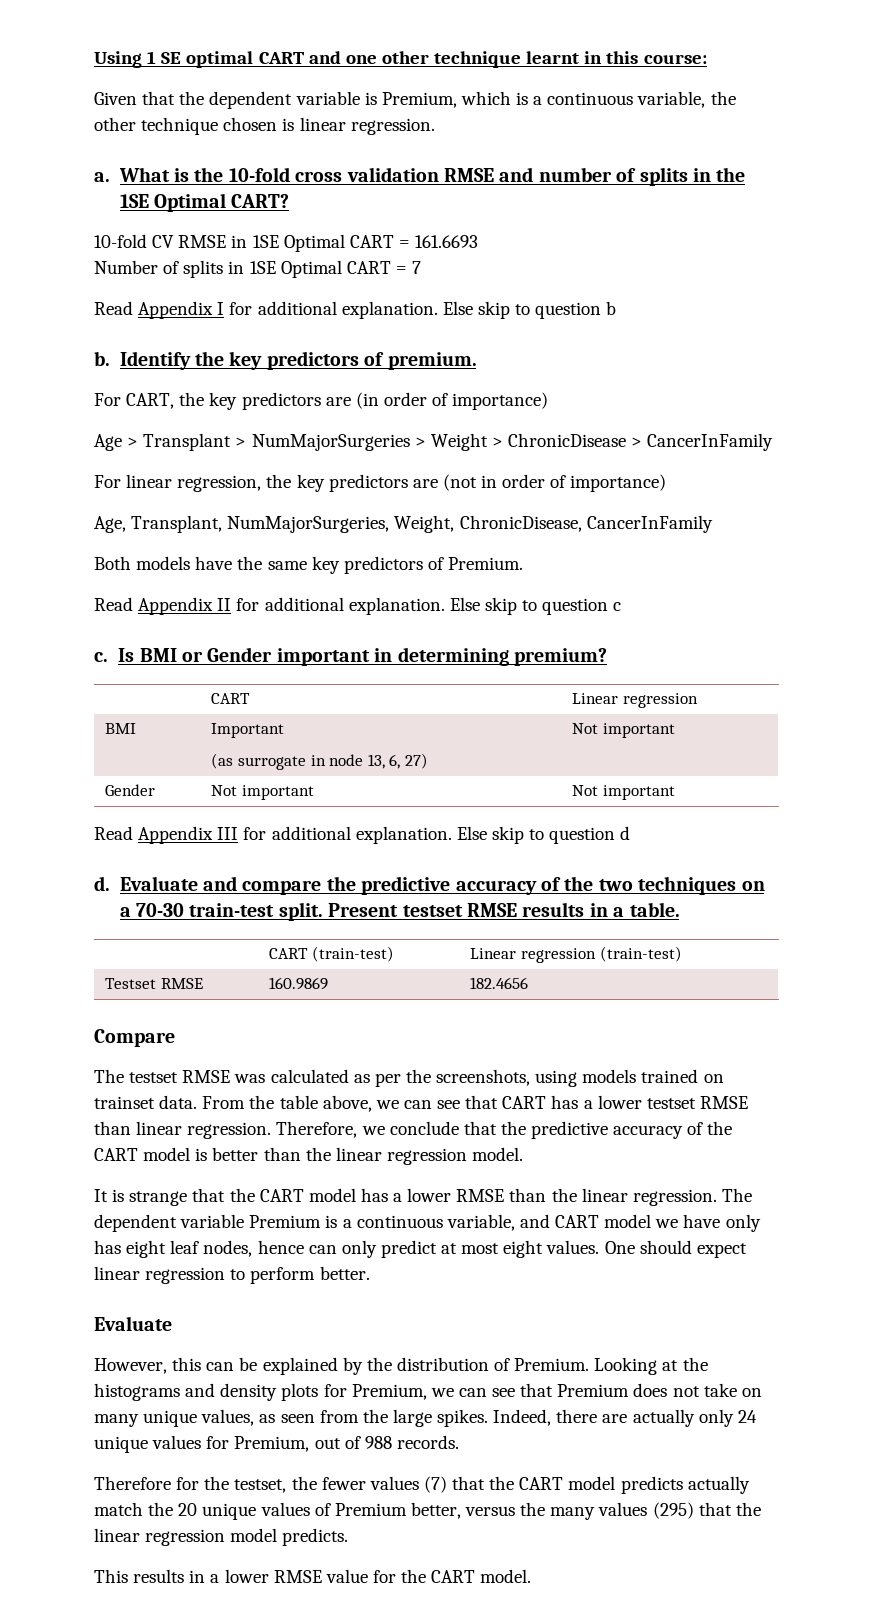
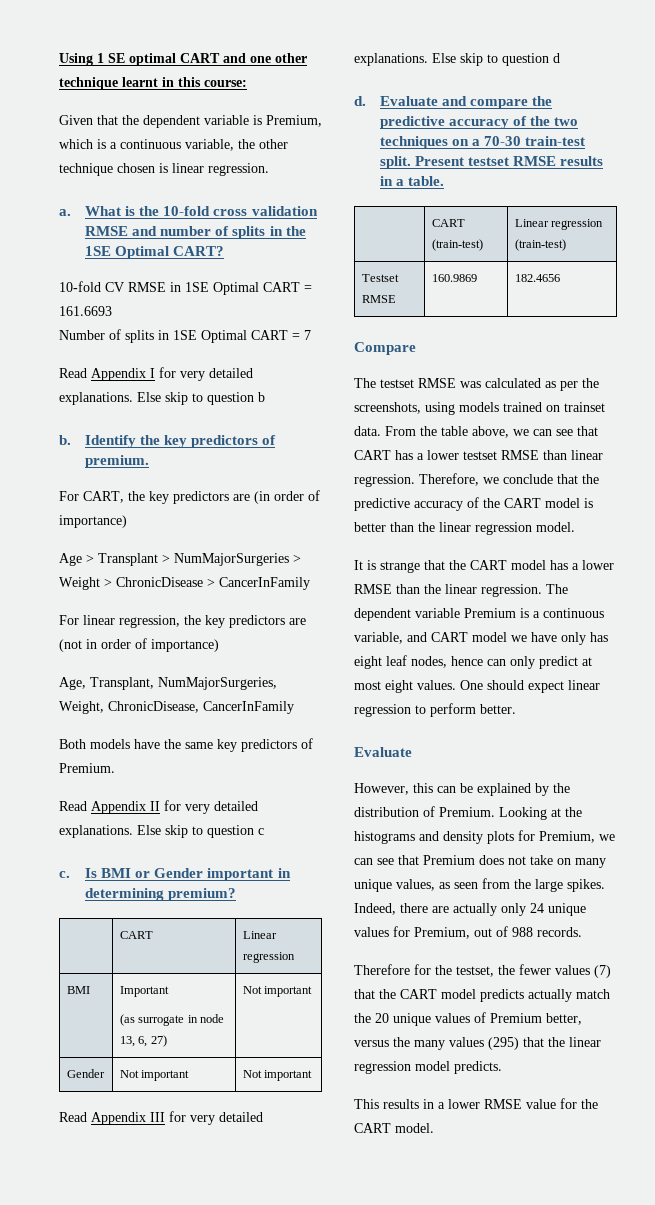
[257,301,438,319] additional explanation. -> [180,368,253,381] [59,392,133,405] very detailed explanations.
[264,597,445,615] additional explanation. -> [185,801,258,814] [59,825,133,838] very detailed explanations.
[271,826,452,844] additional explanation. -> [190,1112,263,1125] [354,53,428,66] very detailed explanations.

